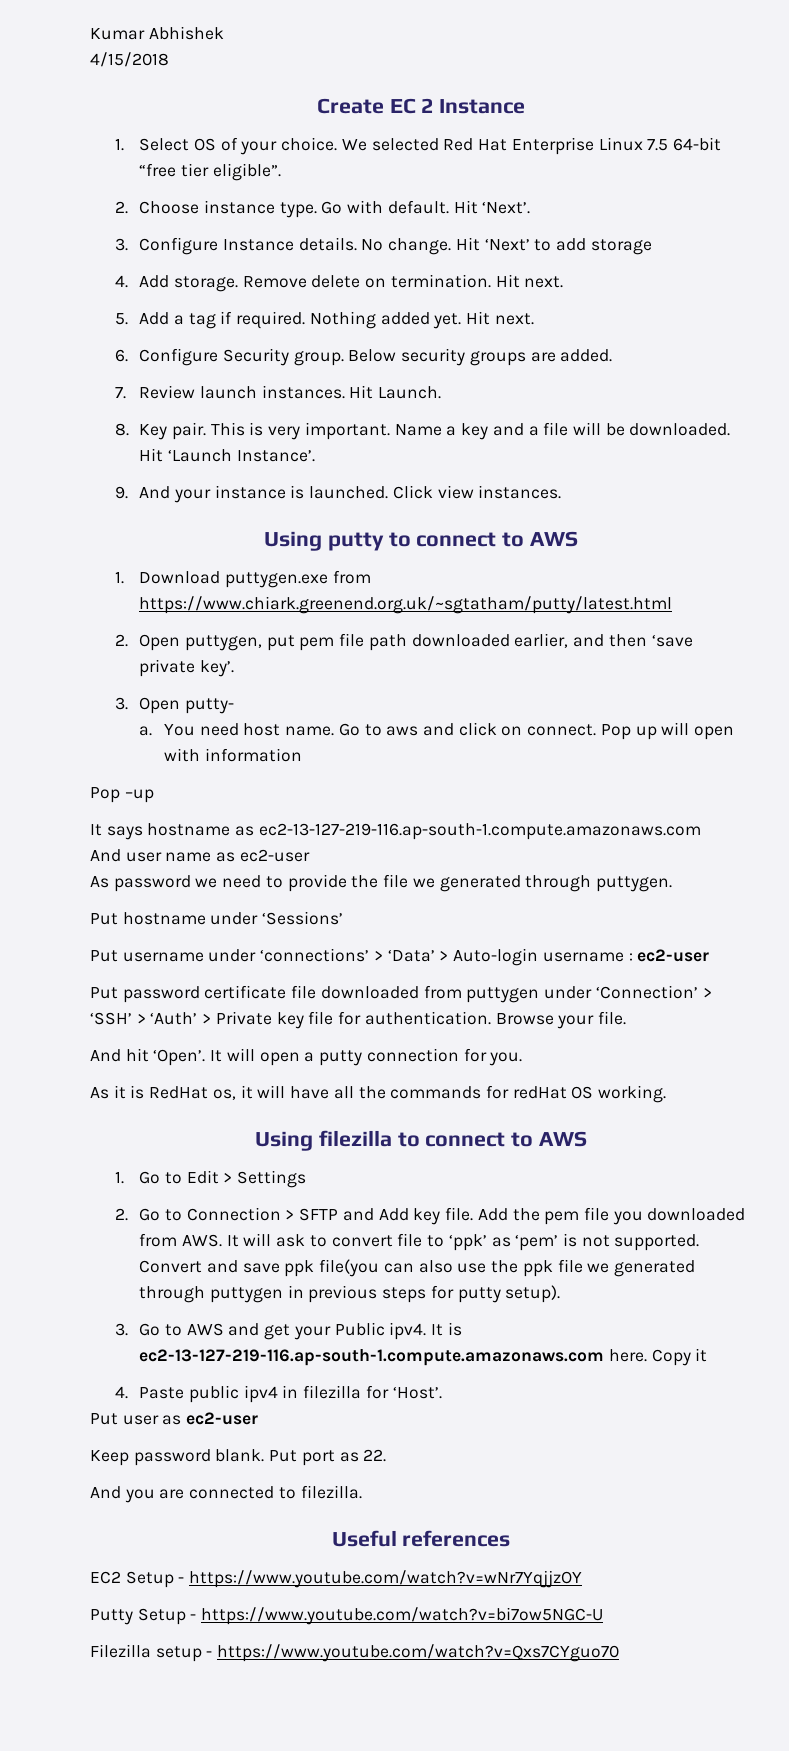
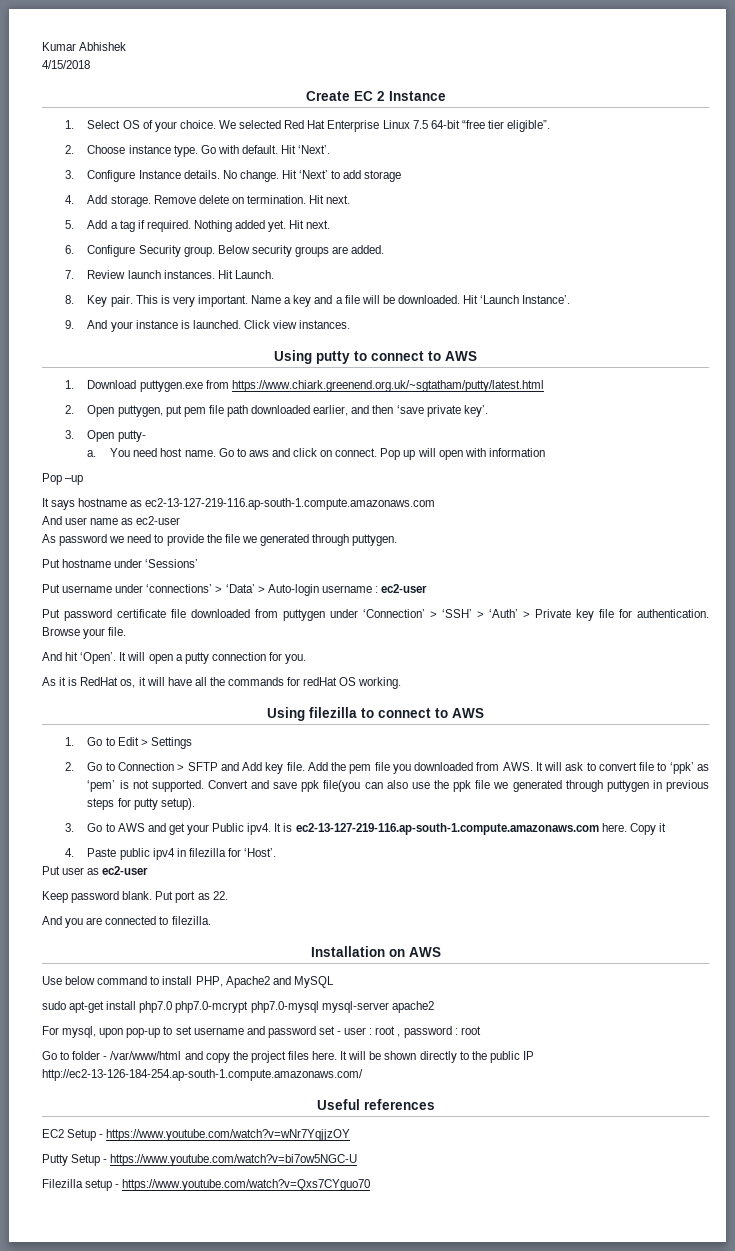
(362, 1492) none -> [310,946,441,957] [42,976,334,988] [42,1001,434,1013] [42,1026,481,1038] [42,1051,534,1063] [42,1069,363,1081] // Installation on AWS // Use below command to install PHP, Apache2 and MySQL // sudo apt-get install php7.0 php7.0-mcrypt php7.0-mysql mysql-server apache2 // For mysql, upon pop-up to set username and password set - user : root , password : root // Go to folder - /var/www/html and copy the project files here. It will be shown directly to the public IP http://ec2-13-126-184-254.ap-south-1.compute.amazonaws.com/

